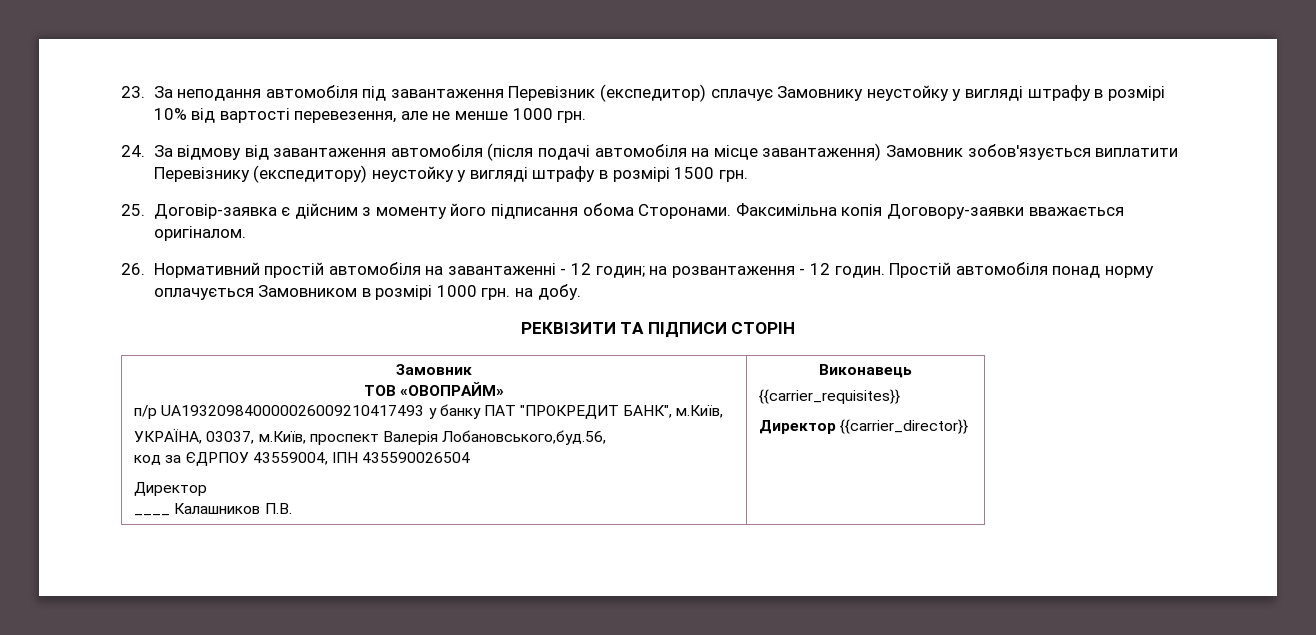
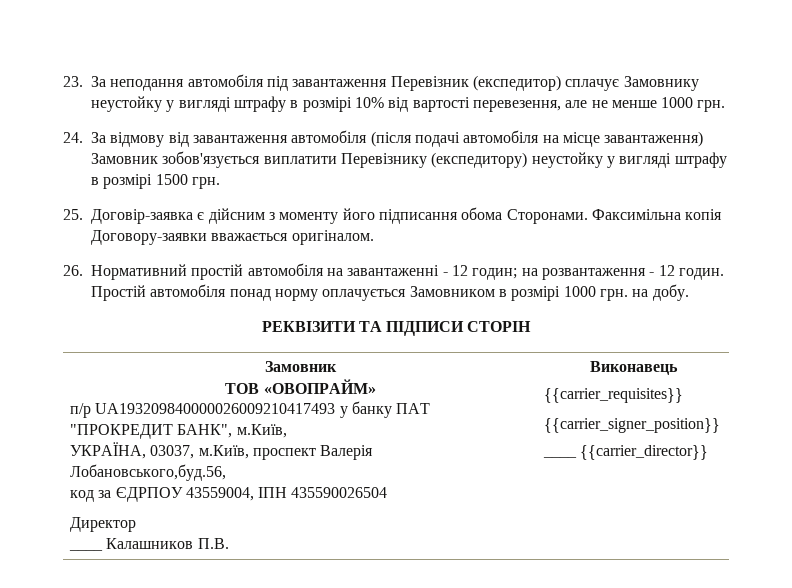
[759,420,837,434] Директор -> [543,418,720,433] [542,456,577,458] {{carrier_signer_position}} // ____

